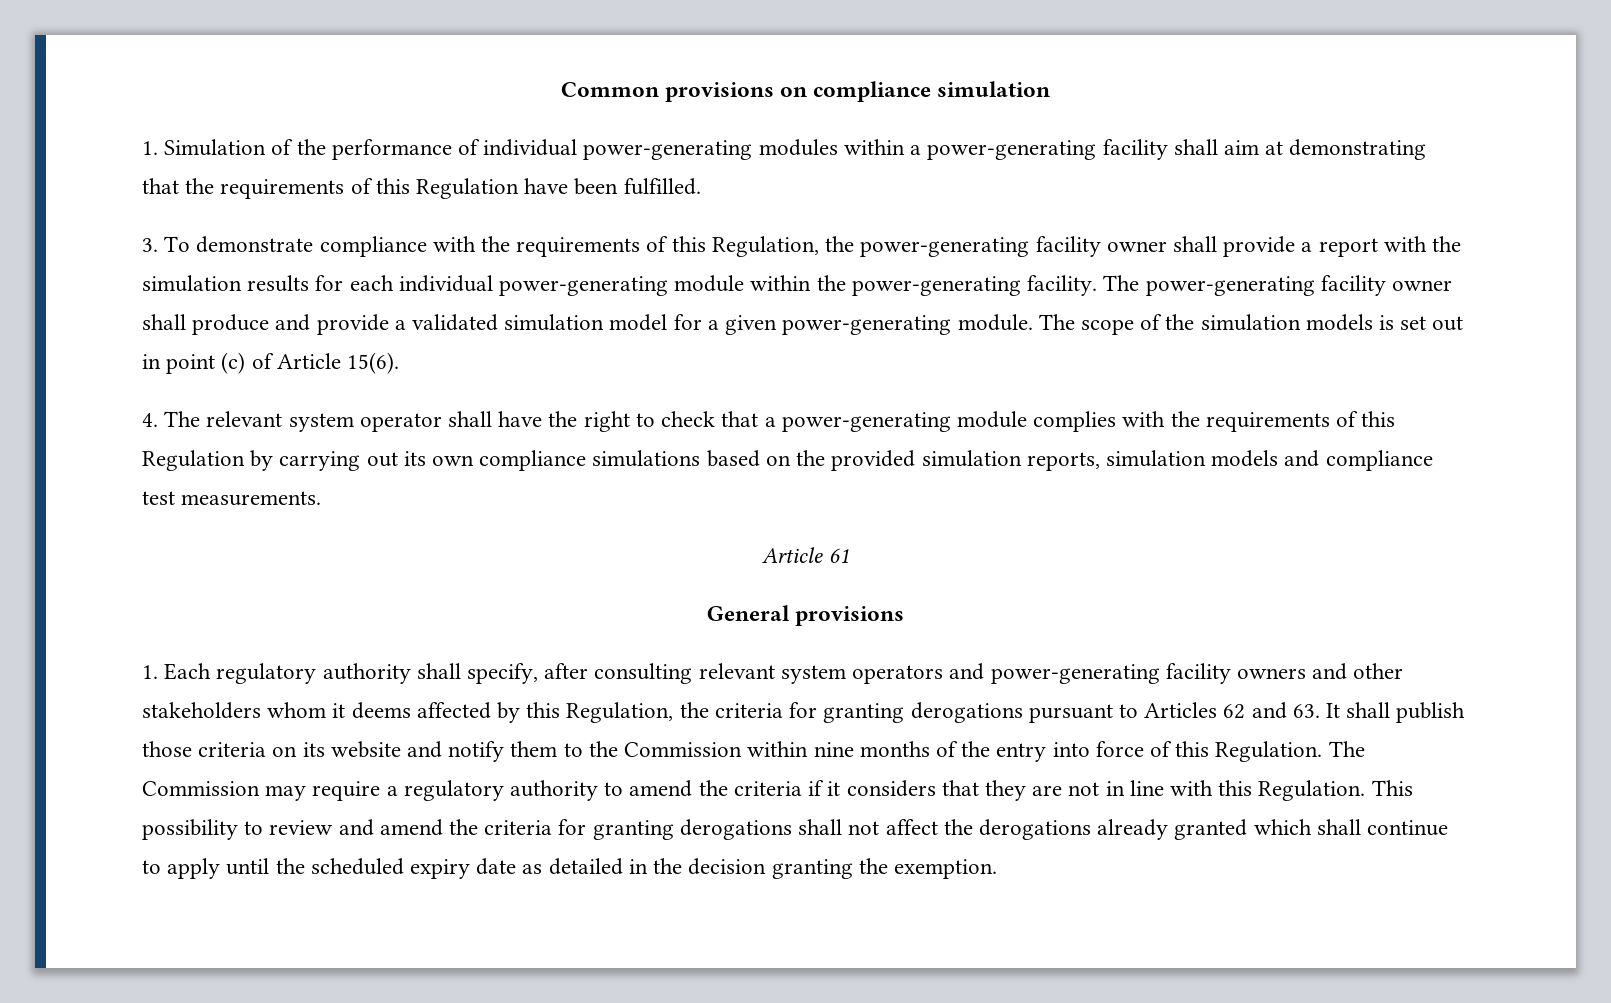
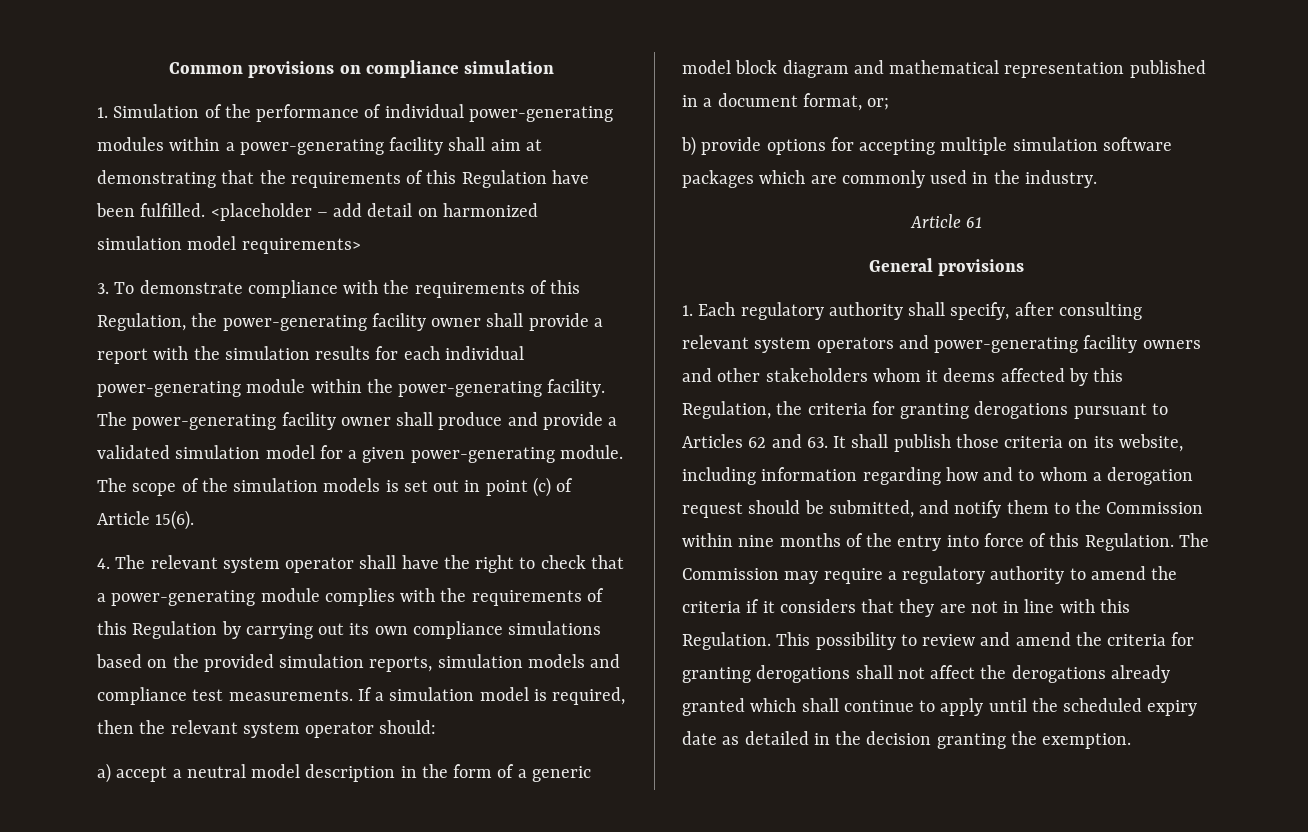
(701, 186) none -> [210,203,538,221] [97,236,361,254] <placeholder – add detail on harmonized simulation model requirements>
(322, 498) none -> [357,687,626,705] [97,720,437,738] [97,763,591,783] [682,60,1206,78] [682,93,890,111] [681,136,1172,156] [682,170,1097,188] If a simulation model is required, then the relevant system operator should: // a) accept a neutral model description in the form of a generic model block diagram and mathematical representation published in a document format, or; // b) provide options for accepting multiple simulation software packages which are commonly used in the industry.
[330,741,401,758] website -> [1118,434,1183,452] [682,467,1194,485] [682,500,914,518] website, including information regarding how and to whom a derogation request should be submitted,

